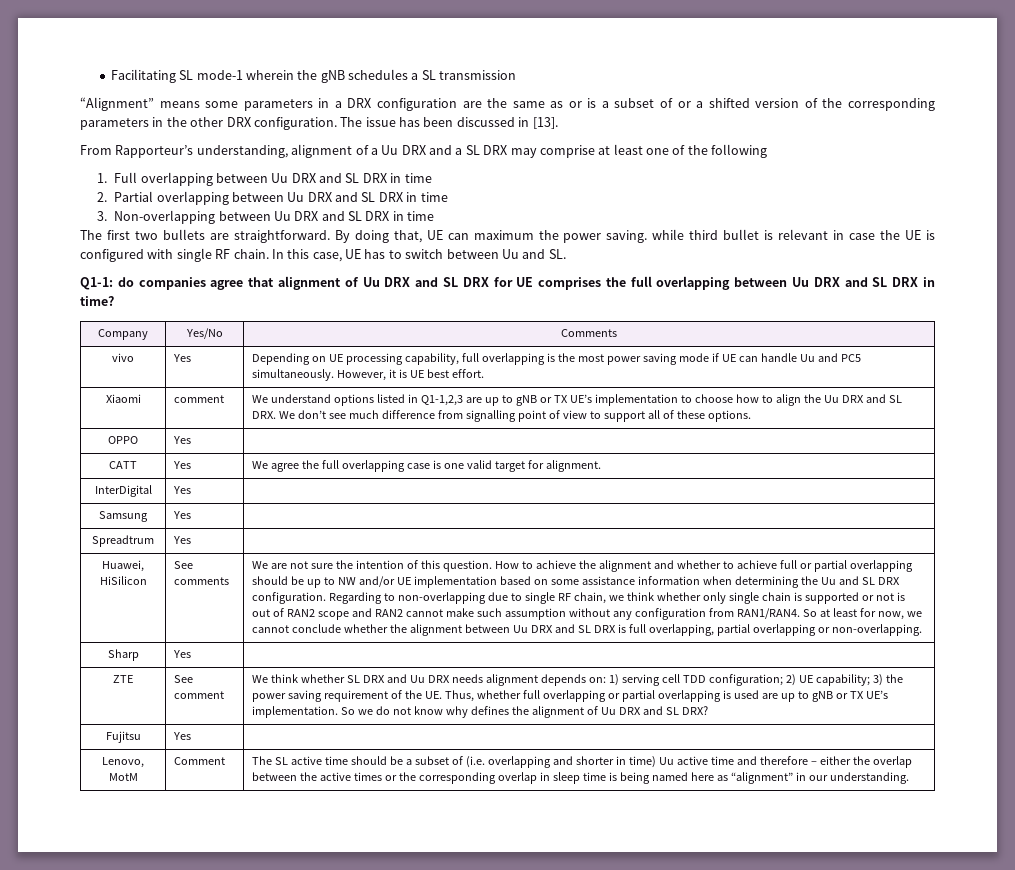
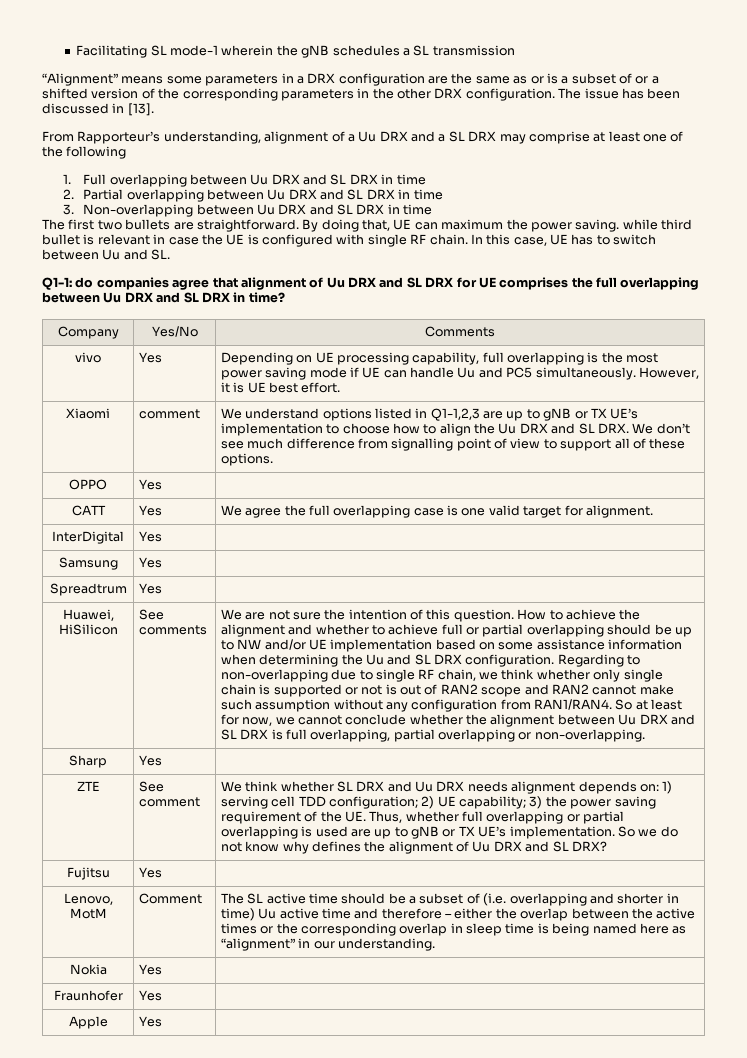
(909, 778) none -> [69,964,107,975] [138,964,162,975] [53,990,123,1001] [138,990,162,1001] [68,1016,108,1029] [138,1016,162,1027] // Nokia | Yes | // Fraunhofer | Yes | // Apple | Yes |

